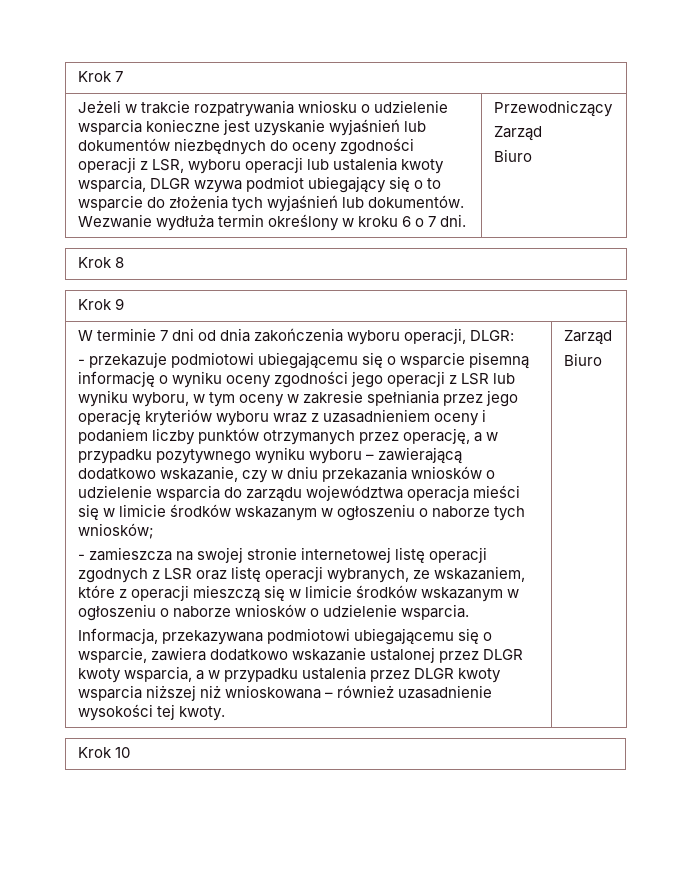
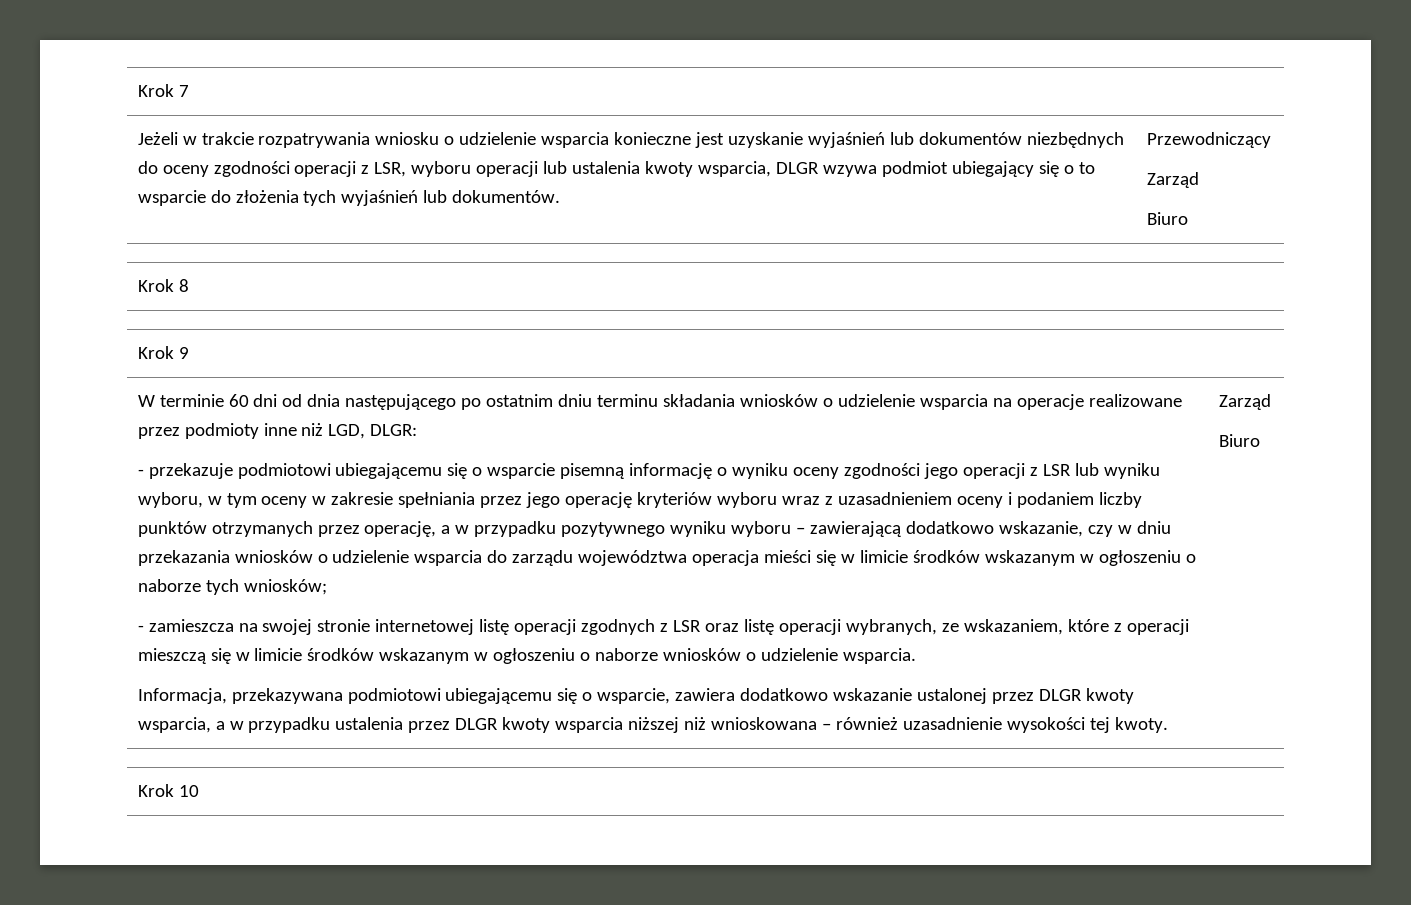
[77,214,467,231] Wezwanie wydłuża termin określony w kroku 6 o 7 dni. -> (561, 196) none
[159,330,168,341] 7 -> [228,394,249,407] 60
[254,328,467,345] zakończenia wyboru operacji, -> [345,394,1183,410] [137,423,366,439] następującego po ostatnim dniu terminu składania wniosków o udzielenie wsparcia na operacje realizowane przez podmioty inne niż LGD,

